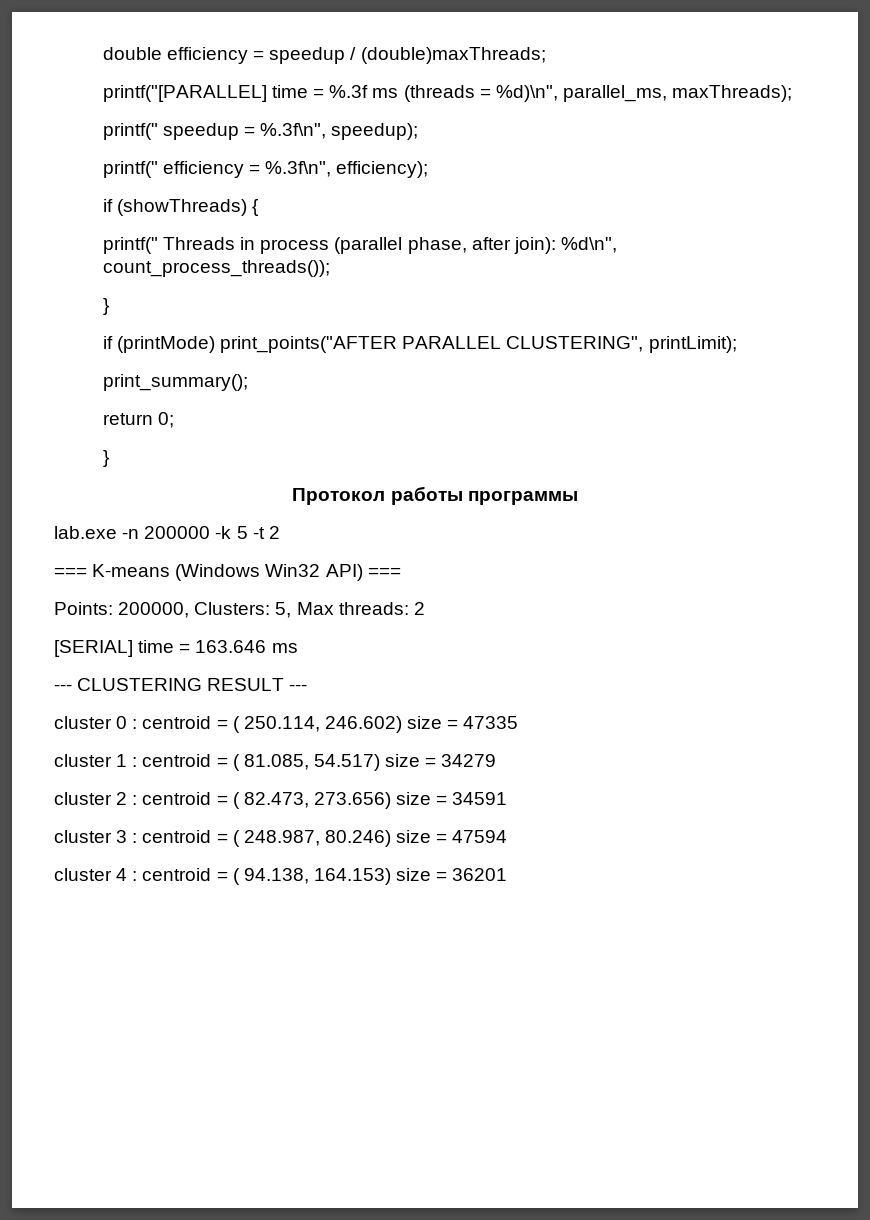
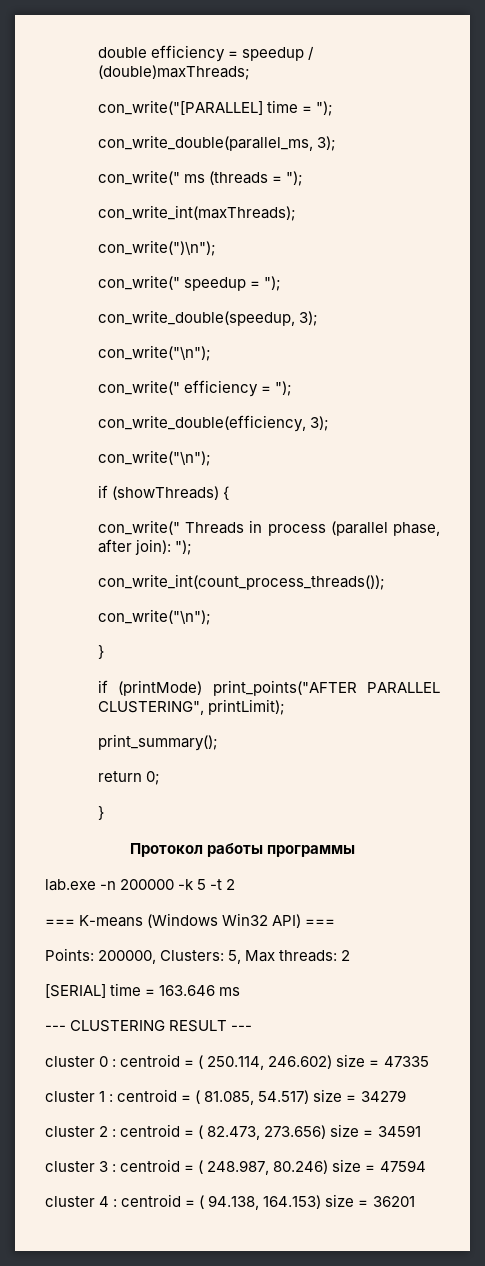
[102,85,793,102] [102,123,419,140] [102,161,429,178] printf("[PARALLEL] time = %.3f ms (threads = %d)\n", parallel_ms, maxThreads); // printf(" speedup = %.3f\n", speedup); // printf(" efficiency = %.3f\n", efficiency); -> [97,100,333,116] [97,135,336,151] [97,170,304,186] [97,205,296,221] [97,240,216,256] [97,275,281,291] [97,310,318,326] [97,345,211,361] [97,380,292,397] [97,415,329,432] [97,450,211,466] con_write("[PARALLEL] time = "); // con_write_double(parallel_ms, 3); // con_write(" ms (threads = "); // con_write_int(maxThreads); // con_write(")\n"); // con_write(" speedup = "); // con_write_double(speedup, 3); // con_write("\n"); // con_write(" efficiency = "); // con_write_double(efficiency, 3); // con_write("\n");
[102,237,158,254] printf(" -> [97,520,180,535] con_write("
[560,237,617,253] [102,260,330,277] %d\n", count_process_threads()); -> [174,540,192,555] [97,574,385,590] [97,609,211,625] "); // con_write_int(count_process_threads()); // con_write("\n");

